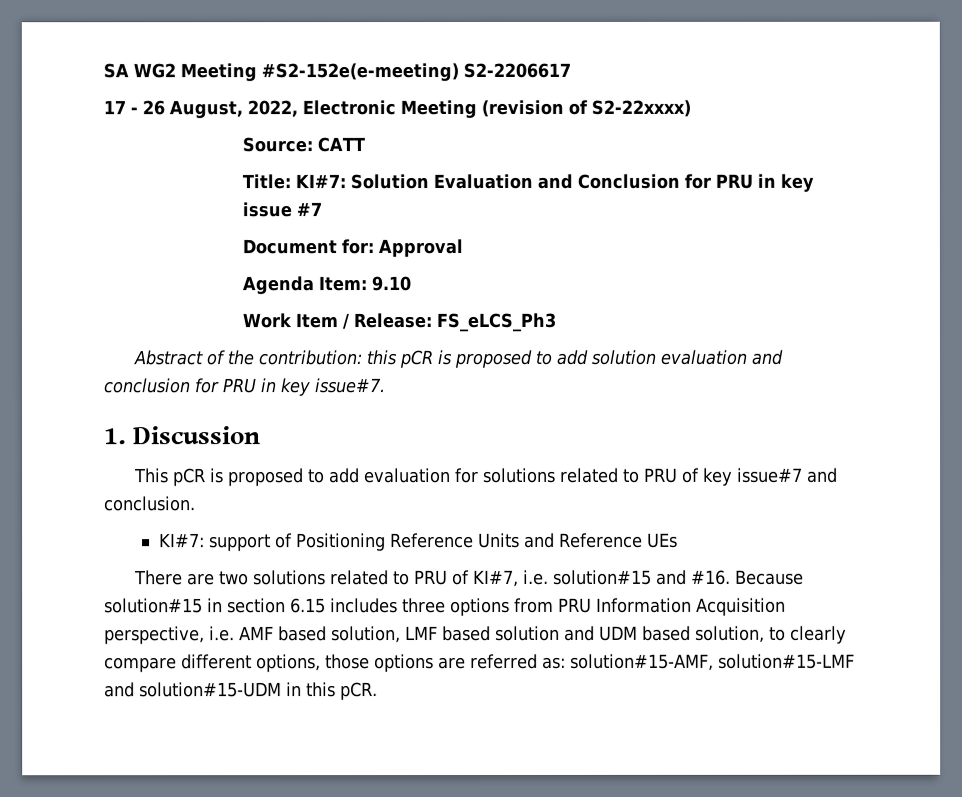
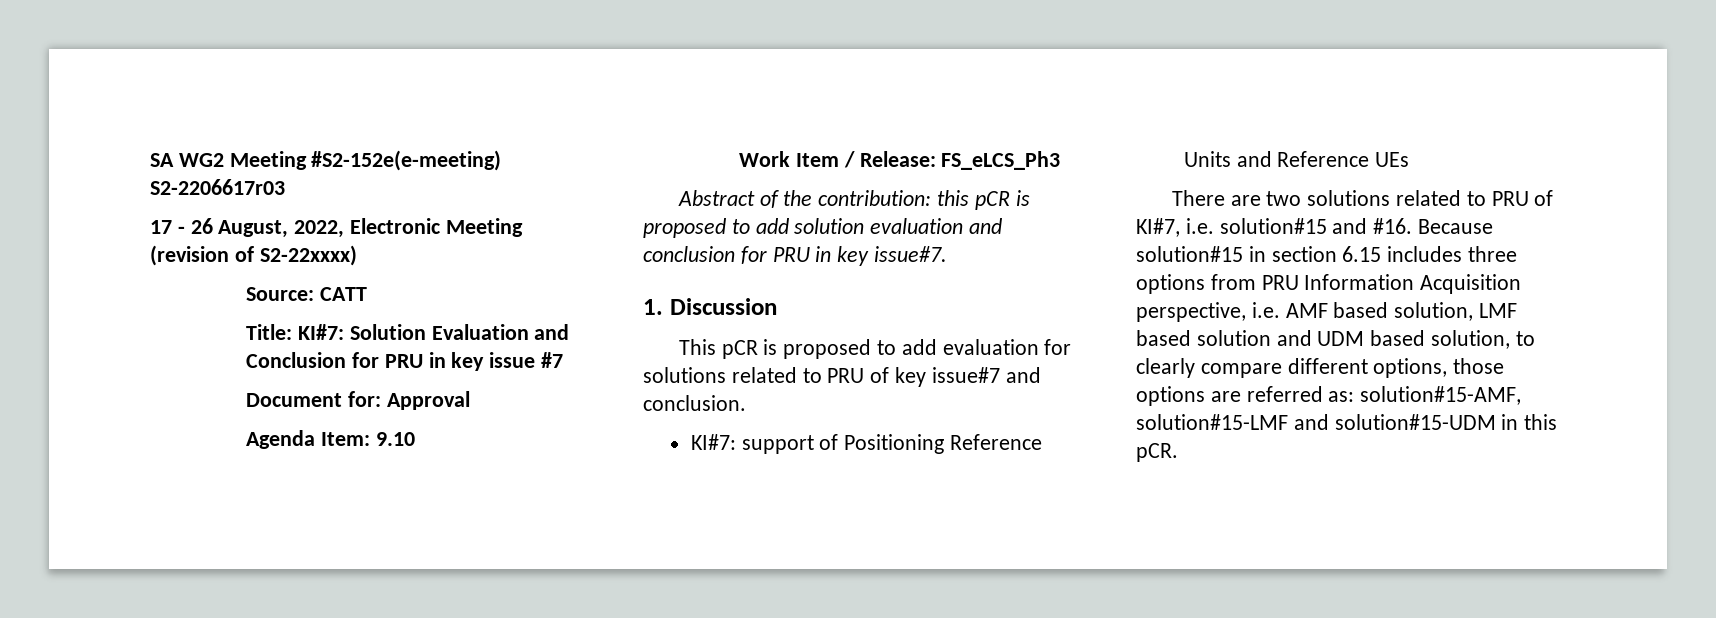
[463,62,571,79] S2-2206617 -> [150,179,285,195] S2-2206617r03

